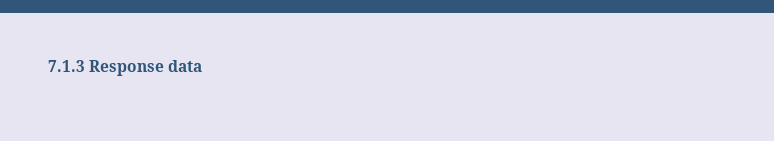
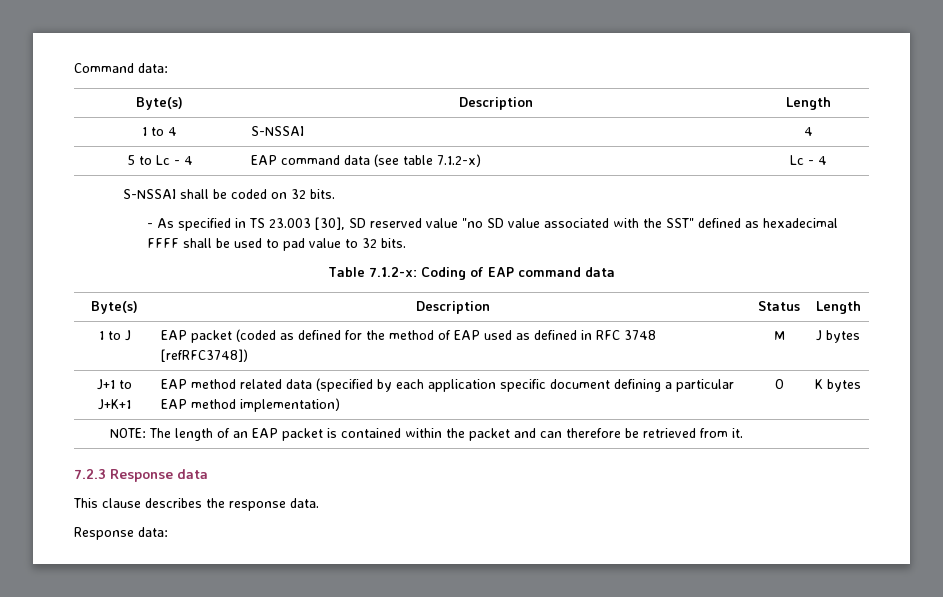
[48,60,203,76] 7.1.3 Response data -> [74,63,168,73] [136,97,183,110] [459,97,533,110] [785,97,831,110] [142,127,177,136] [250,126,304,136] [803,127,813,136] [126,155,193,165] [250,154,481,167] [789,155,827,165] [122,189,335,199] [147,217,839,231] [147,238,407,251] [328,267,615,280] [91,301,138,314] [415,301,490,314] [758,301,800,311] [815,301,861,314] [98,330,131,341] [160,329,656,343] [160,349,248,362] [773,331,785,340] [816,330,860,343] [97,379,132,390] [98,399,131,410] [160,378,734,392] [160,398,340,412] [774,379,784,389] [815,379,861,392] [110,428,744,441] [74,469,208,482] [73,498,319,511] [74,527,168,540] Command data: // Byte(s) | Description | Length // 1 to 4 | S-NSSAI | 4 // 5 to Lc - 4 | EAP command data (see table 7.1.2-x) | Lc - 4 // S-NSSAI shall be coded on 32 bits. // - As specified in TS 23.003 [30], SD reserved value "no SD value associated with the SST" defined as hexadecimal FFFF shall be used to pad value to 32 bits. // Table 7.1.2-x: Coding of EAP command data // Byte(s) | Description | Status | Length // 1 to J | EAP packet (coded as defined for the method of EAP used as defined in RFC 3748 [refRFC3748]) | M | J bytes // J+1 to J+K+1 | EAP method related data (specified by each application specific document defining a particular EAP method implementation) | O | K bytes // NOTE: The length of an EAP packet is contained within the packet and can therefore be retrieved from it. // 7.2.3 Response data // This clause describes the response data. // Response data:

